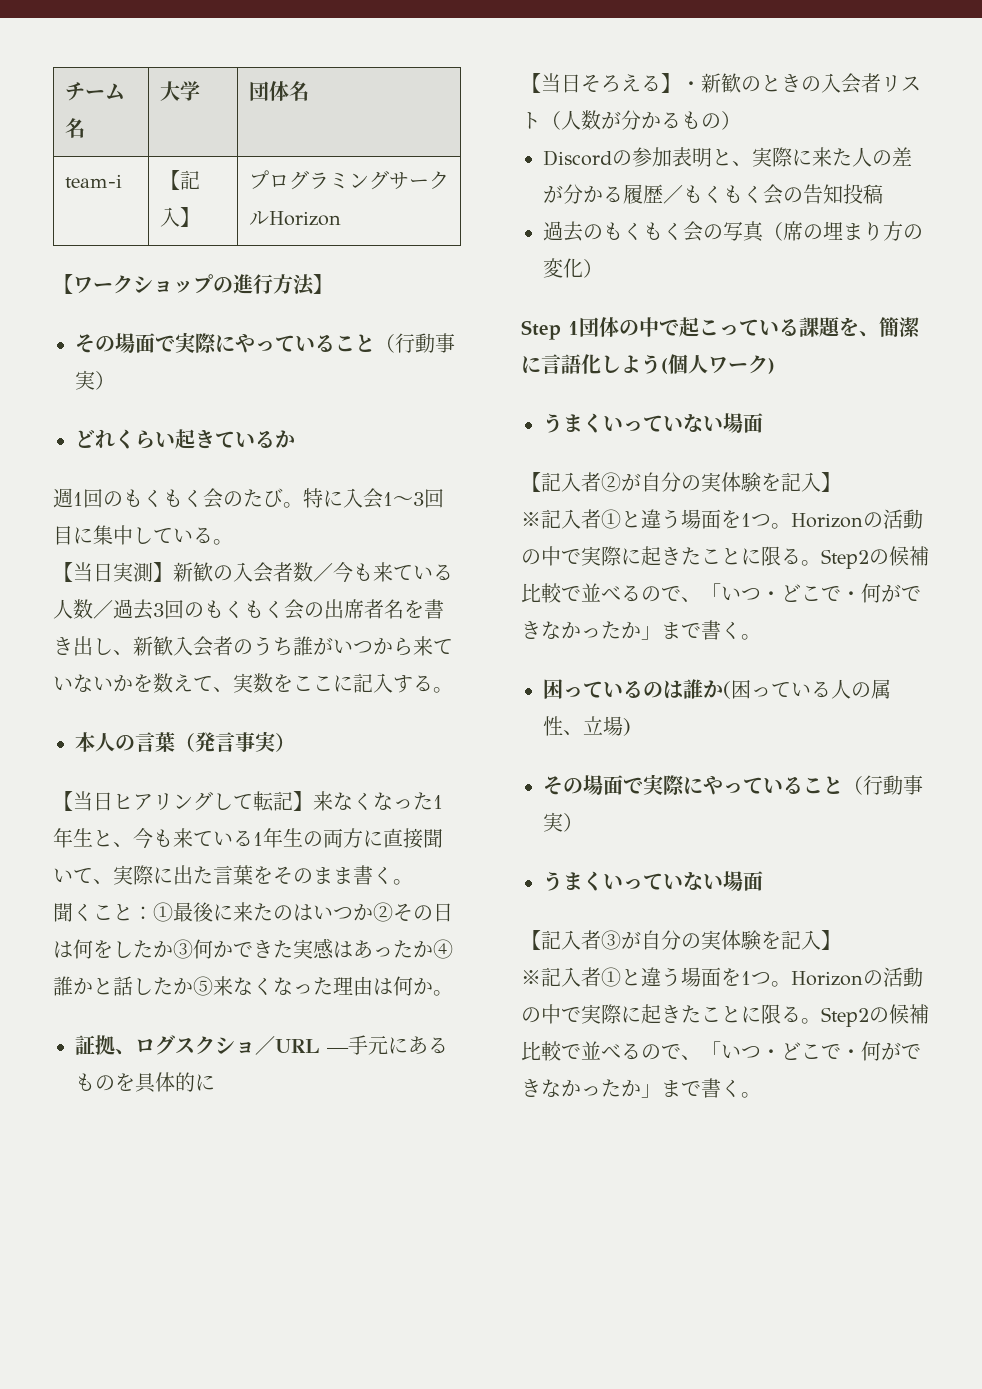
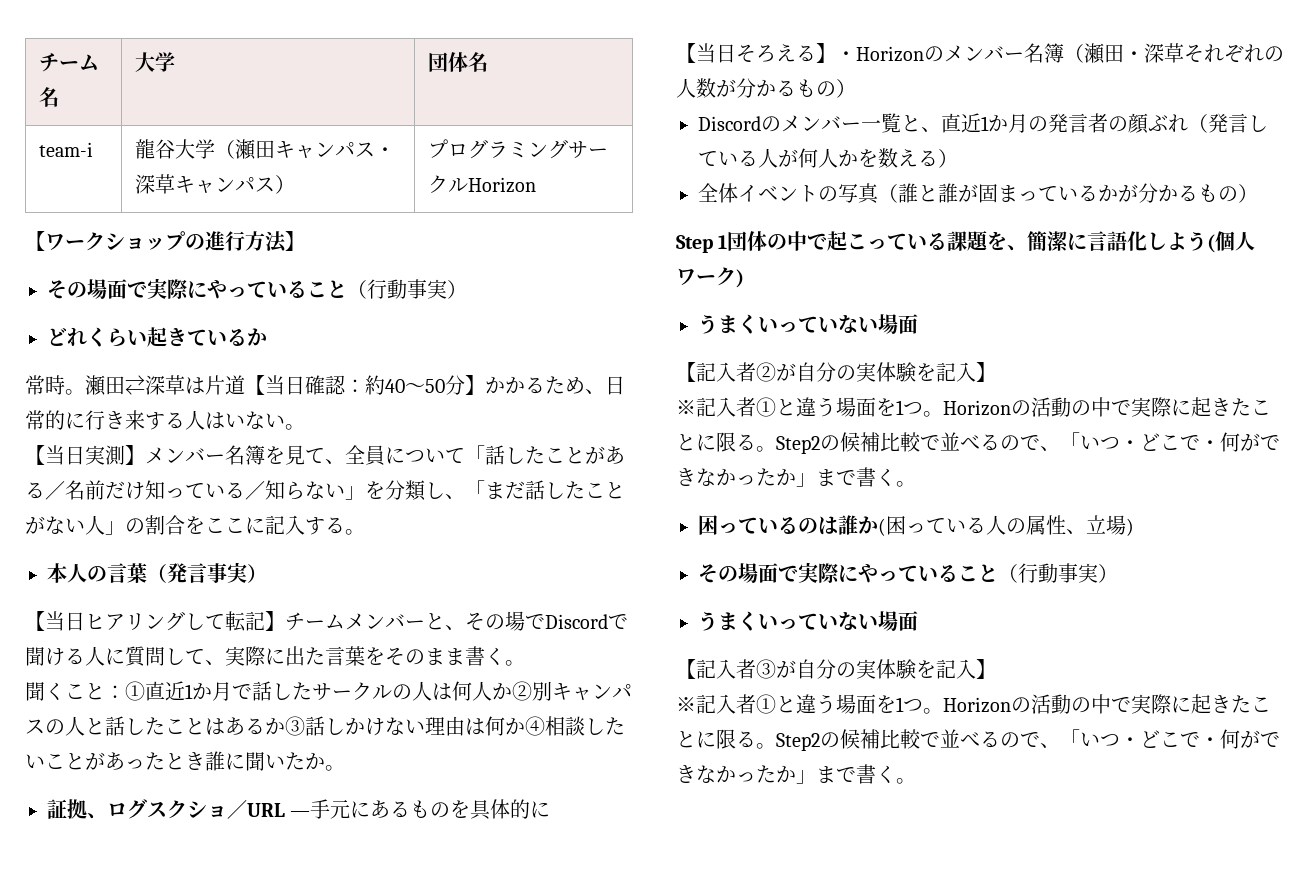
[159,170,200,190] [159,207,200,227] 【記入】 -> [135,139,396,160] [135,174,296,194] 龍谷大学（瀬田キャンパス・深草キャンパス）
[53,488,444,509] [53,525,233,545] [53,562,453,583] [53,599,444,620] [53,636,453,657] [53,673,273,693] 週1回のもくもく会のたび。特に入会1〜3回目に集中している。 // 【当日実測】新歓の入会者数／今も来ている人数／過去3回のもくもく会の出席者名を書き出し、新歓入会者のうち誰がいつから来ていないかを数えて、実数 -> [25,375,625,396] [25,410,305,430] [25,445,625,465] [25,480,625,501] [25,515,185,535] 常時。瀬田⇄深草は片道【当日確認：約40〜50分】かかるため、日常的に行き来する人はいない。 // 【当日実測】メンバー名簿を見て、全員について「話したことがある／名前だけ知っている／知らない」を分類し、「まだ話したことがない人」の割合
[313,791,443,811] [53,828,443,849] [53,868,73,883] 来なくなった1年生と、今も来ている1年生の両方に直接聞い -> [285,611,628,631] [25,646,185,667] チームメンバーと、その場でDiscordで聞ける人に質問し
[173,902,453,922] [53,938,453,959] [53,976,413,996] 最後に来たのはいつか②その日は何をしたか③何かできた実感はあったか④誰かと話したか⑤来なくなった理由は何 -> [145,681,632,701] [25,716,625,736] [25,751,305,771] 直近1か月で話したサークルの人は何人か②別キャンパスの人と話したことはあるか③話しかけない理由は何か④相談したいことがあったとき誰に聞いた
[701,73,921,94] [521,111,561,130] 新歓のときの入会者リスト（ -> [856,43,1284,64] Horizonのメンバー名簿（瀬田・深草それぞれの
[632,147,912,167] [543,184,883,205] [543,221,923,242] [543,258,583,278] 参加表明と、実際に来た人の差が分かる履歴／もくもく会の告知投稿 // 過去のもくもく会の写真（席の埋まり方の変化 -> [781,113,1268,134] [698,148,958,168] [698,183,1238,204] メンバー一覧と、直近1か月の発言者の顔ぶれ（発言している人が何人かを数える） // 全体イベントの写真（誰と誰が固まっているかが分かるもの

